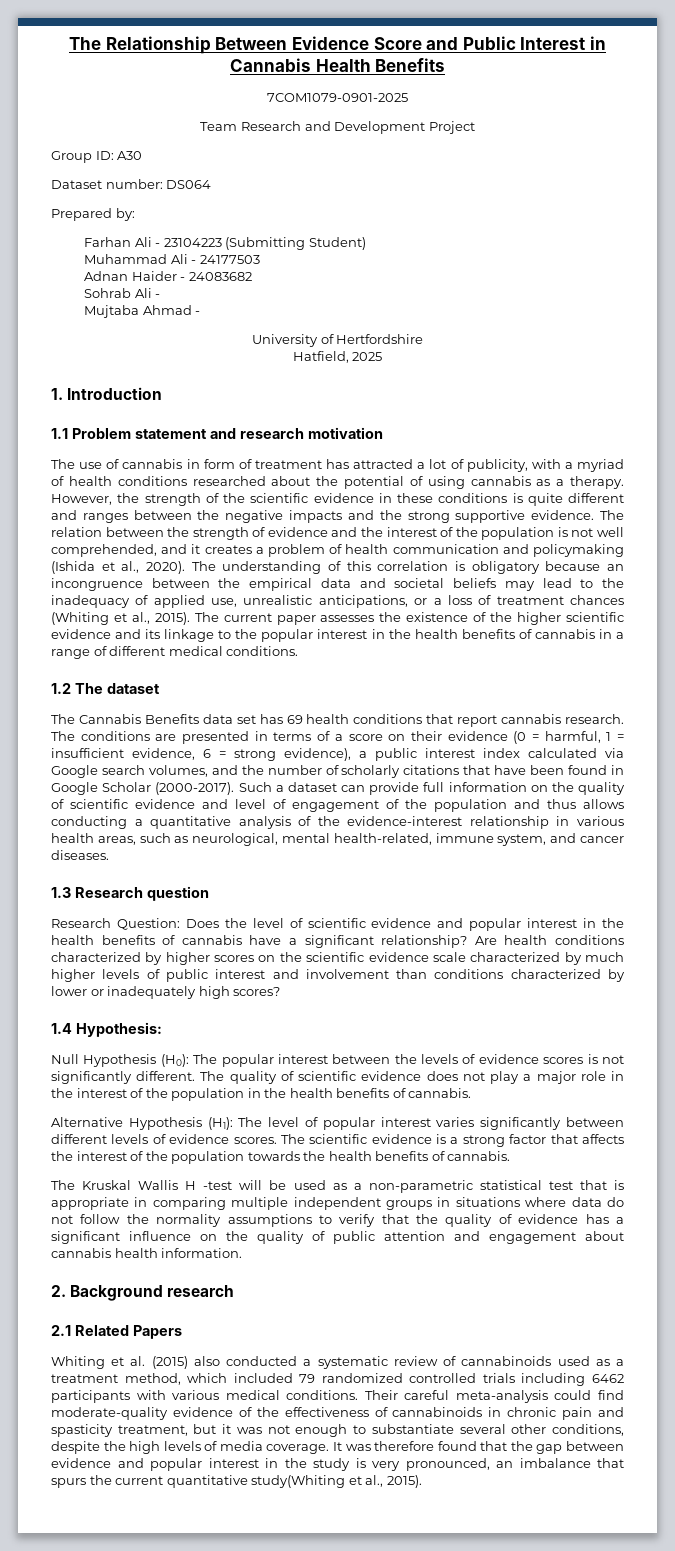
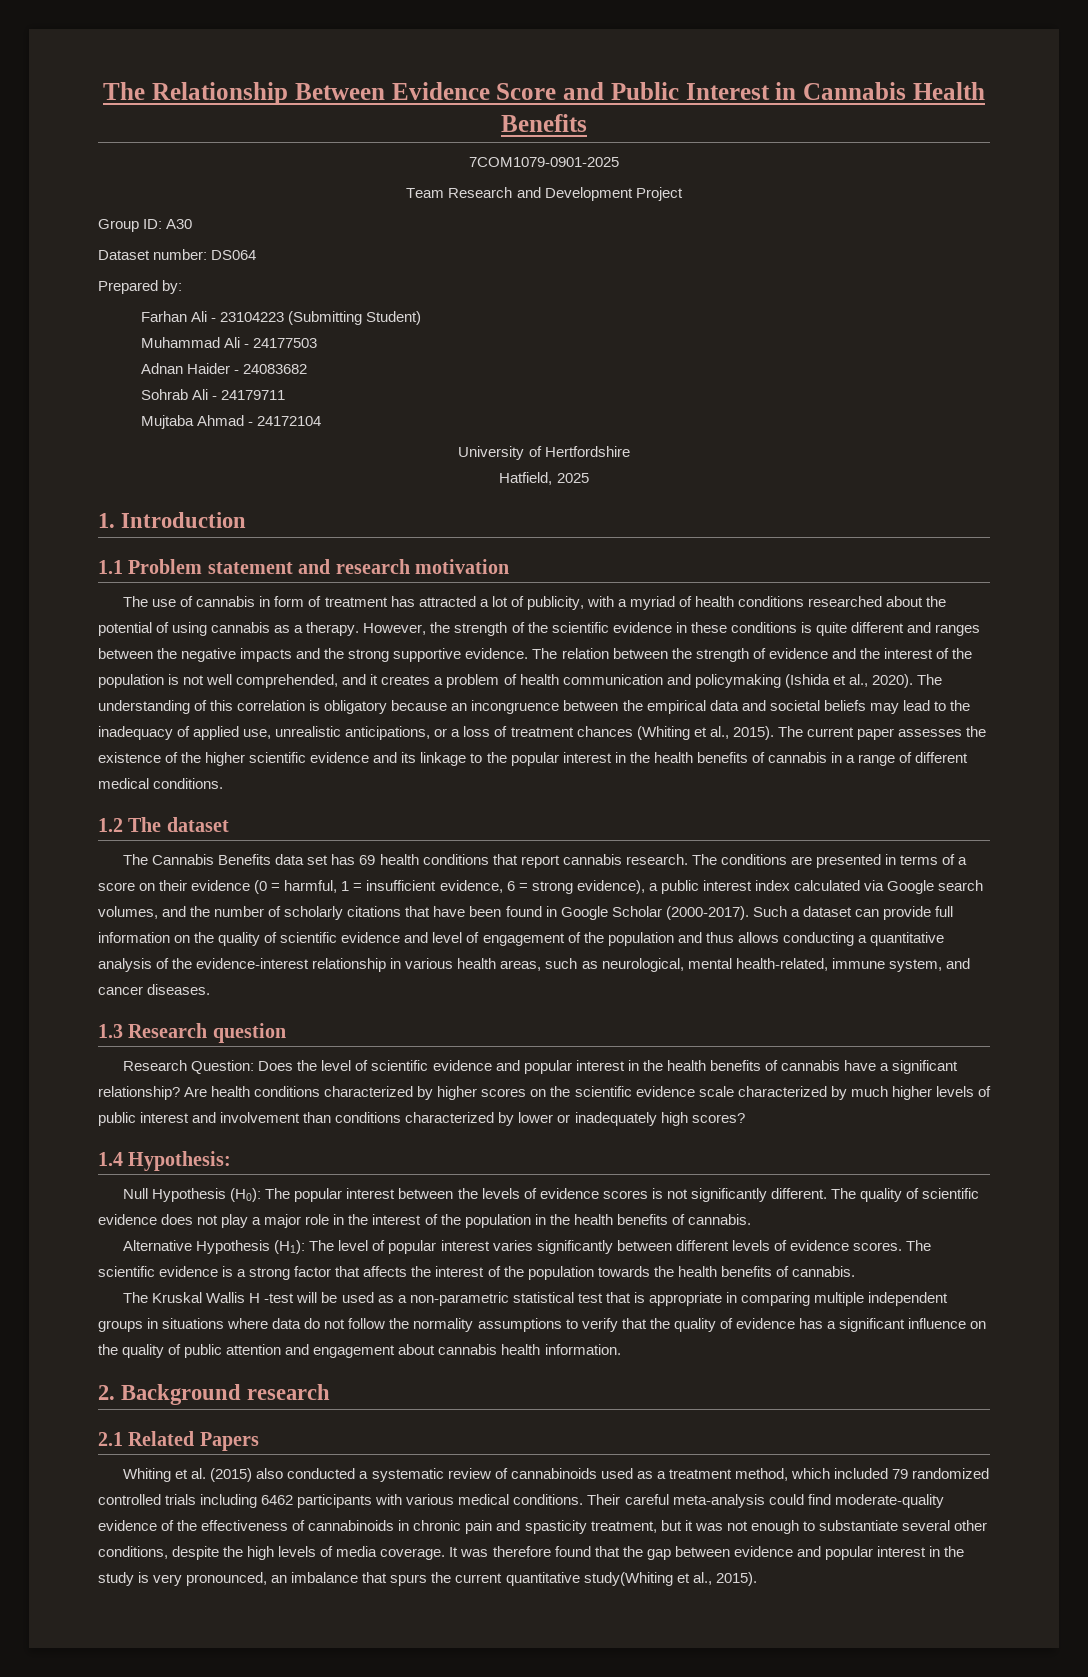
(161, 296) none -> [221,390,286,400] 24179711
(201, 313) none -> [257,416,322,426] 24172104

